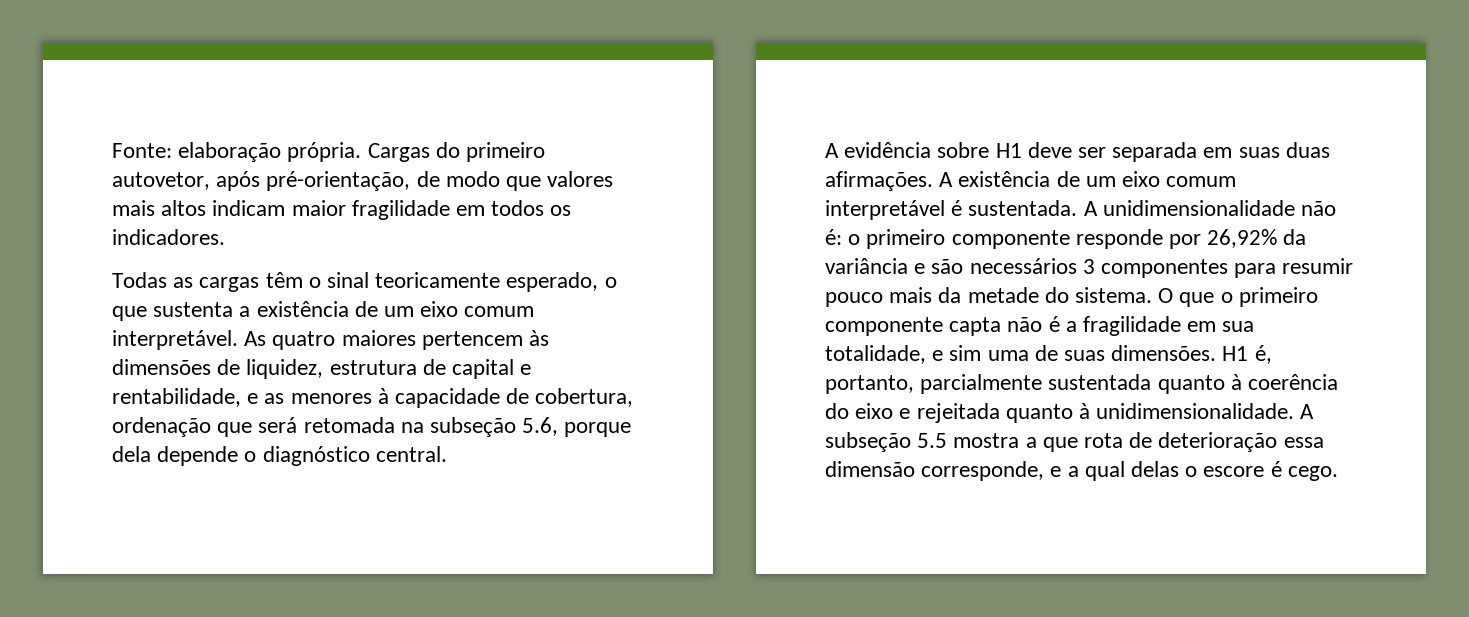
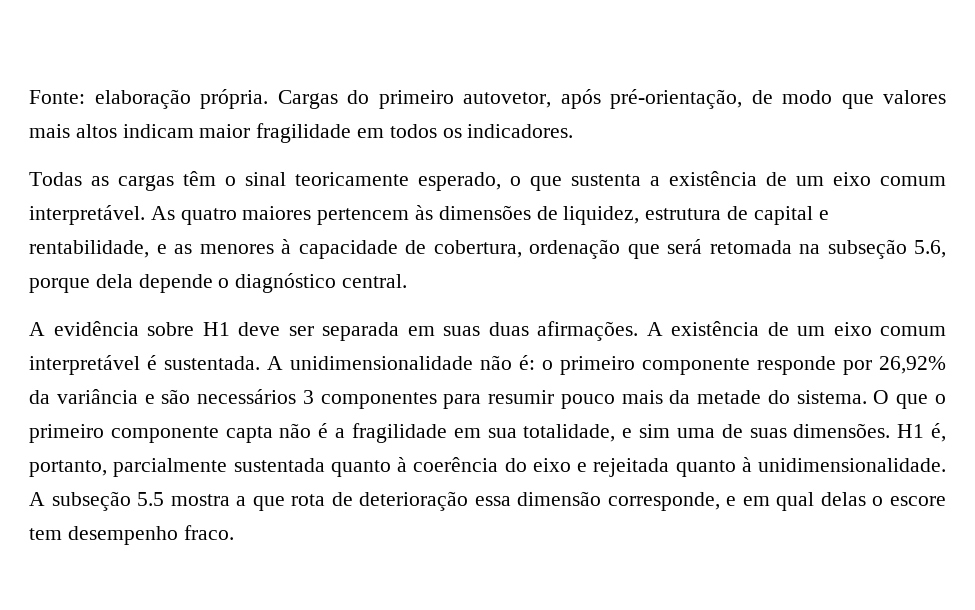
[1067,466,1079,477] a -> [742,496,770,506] em
[1270,461,1338,481] é cego. -> [29,525,234,545] tem desempenho fraco.

